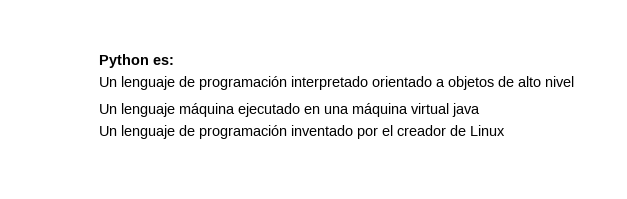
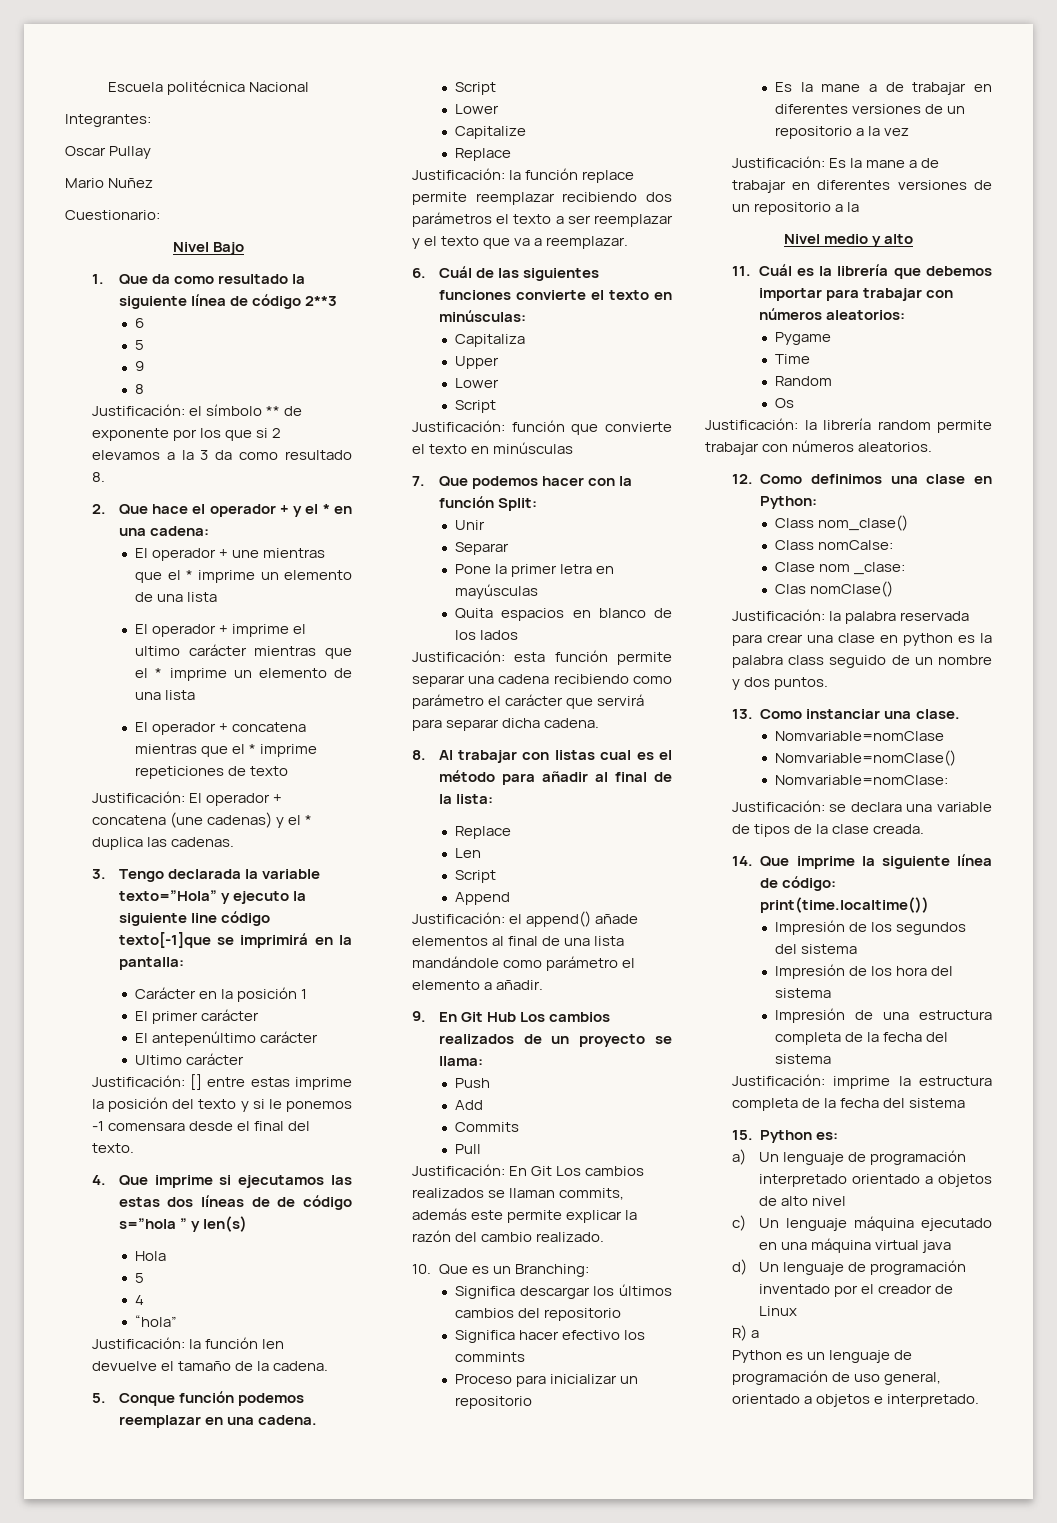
(98, 61) none -> [107,80,310,95] [65,114,151,127] [65,146,152,159] [65,178,154,188] [65,210,160,220] [172,242,245,255] [91,274,305,285] [118,294,337,309] [135,318,145,328] [135,340,145,350] [135,361,145,372] [135,384,145,394] [91,404,303,416] [91,428,282,441] [91,450,352,460] [91,472,105,482] [91,504,352,517] [118,526,209,536] [135,548,326,561] [135,570,352,583] [135,592,218,602] [135,624,307,637] [135,644,352,659] [135,668,352,681] [135,690,196,700] [135,722,307,735] [135,744,318,757] [135,766,289,779] [91,791,283,806] [91,812,313,828] [91,837,234,850] [91,869,320,882] [118,890,306,904] [118,911,270,926] [118,932,352,948] [118,957,184,970] [135,987,308,1002] [135,1009,260,1024] [135,1031,319,1046] [135,1053,245,1065] [91,1074,352,1090] [91,1097,352,1112] [91,1121,311,1131] [91,1143,134,1153] [91,1175,352,1188] [118,1195,352,1210] [118,1216,247,1232] [135,1251,167,1261] [135,1273,145,1283] [135,1295,145,1305] [135,1315,178,1327] [91,1337,285,1349] [91,1361,329,1371] [91,1391,304,1406] [118,1415,317,1428] [455,82,497,95] [455,104,500,114] [455,126,527,139] [455,148,512,161] [411,168,635,183] [411,192,672,205] [411,212,673,227] [411,236,629,249] [411,266,599,281] [438,290,672,300] [438,310,526,322] [455,334,526,347] [455,356,500,369] [455,378,500,388] [455,400,497,413] [411,420,672,435] [411,442,574,454] [411,476,632,489] [438,496,537,511] [455,520,486,530] [455,542,510,555] [455,564,615,577] [455,584,539,599] [455,608,672,621] [455,630,519,640] [411,650,672,665] [411,674,672,687] [411,694,645,709] [411,718,600,731] [411,750,672,763] [438,770,672,785] [438,794,493,804] [455,826,512,839] [455,848,482,858] [455,870,497,883] [455,892,511,905] [411,911,639,927] [411,936,625,946] [411,956,636,971] [411,980,543,990] [411,1011,610,1022] [438,1034,672,1047] [438,1056,483,1066] [455,1078,491,1088] [455,1100,484,1110] [455,1122,520,1132] [455,1144,482,1154] [411,1164,645,1176] [411,1188,625,1200] [411,1208,638,1223] [411,1230,605,1242] [411,1264,589,1277] [455,1284,672,1299] [455,1308,622,1321] [455,1330,646,1343] [455,1352,526,1362] [455,1374,639,1387] [455,1396,533,1409] [775,82,992,95] [775,104,966,114] [775,126,910,139] [731,156,940,168] [731,180,992,193] [731,202,860,215] [783,234,914,247] [731,264,992,279] [758,288,953,301] [758,308,905,320] [775,332,832,345] [775,354,811,364] [775,376,833,386] [775,398,795,408] [705,418,992,433] [705,440,933,455] [731,474,992,484] [760,496,818,509] [775,515,909,531] [775,540,894,550] [775,562,906,575] [775,581,894,597] [731,609,970,624] [731,633,992,646] [731,655,992,668] [731,677,828,690] [731,709,960,719] [775,731,945,741] [775,750,957,766] [775,775,949,785] [731,800,992,812] [731,824,925,837] [731,854,992,869] [760,876,837,891] [760,897,930,913] [775,920,967,935] [775,944,858,954] [775,964,954,979] [775,988,832,998] [775,1008,992,1023] [775,1032,949,1045] [775,1054,832,1064] [731,1074,992,1089] [731,1098,966,1111] [731,1130,753,1140] Escuela politécnica Nacional // Integrantes: // Oscar Pullay // Mario Nuñez // Cuestionario: // Nivel Bajo // 1. Que da como resultado la siguiente línea de código 2**3 // 6 // 5 // 9 // 8 // Justificación: el símbolo ** de exponente por los que si 2 elevamos a la 3 da como resultado 8. // 2. Que hace el operador + y el * en una cadena: // El operador + une mientras que el * imprime un elemento de una lista // El operador + imprime el ultimo carácter mientras que el * imprime un elemento de una lista // El operador + concatena mientras que el * imprime repeticiones de texto // Justificación: El operador + concatena (une cadenas) y el * duplica las cadenas. // 3. Tengo declarada la variable texto=”Hola” y ejecuto la siguiente line código texto[-1]que se imprimirá en la pantalla: // Carácter en la posición 1 // El primer carácter // El antepenúltimo carácter // Ultimo carácter // Justificación: [] entre estas imprime la posición del texto y si le ponemos -1 comensara desde el final del texto. // 4. Que imprime si ejecutamos las estas dos líneas de de código s=”hola ” y len(s) // Hola // 5 // 4 // “hola” // Justificación: la función len devuelve el tamaño de la cadena. // 5. Conque función podemos reemplazar en una cadena. // Script // Lower // Capitalize // Replace // Justificación: la función replace permite reemplazar recibiendo dos parámetros el texto a ser reemplazar y el texto que va a reemplazar. // 6. Cuál de las siguientes funciones convierte el texto en minúsculas: // Capitaliza // Upper // Lower // Script // Justificación: función que convierte el texto en minúsculas // 7. Que podemos hacer con la función Split: // Unir // Separar // Pone la primer letra en mayúsculas // Quita espacios en blanco de los lados // Justificación: esta función permite separar una cadena recibiendo como parámetro el carácter que servirá para separar dicha cadena. // 8. Al trabajar con listas cual es el método para añadir al final de la lista: // Replace // Len // Script // Append // Justificación: el append() añade elementos al final de una lista mandándole como parámetro el elemento a añadir. // 9. En Git Hub Los cambios realizados de un proyecto se llama: // Push // Add // Commits // Pull // Justificación: En Git Los cambios realizados se llaman commits, además este permite explicar la razón del cambio realizado. // 10. Que es un Branching: // Significa descargar los últimos cambios del repositorio // Significa hacer efectivo los commints // Proceso para inicializar un repositorio // Es la mane a de trabajar en diferentes versiones de un repositorio a la vez // Justificación: Es la mane a de trabajar en diferentes versiones de un repositorio a la // Nivel medio y alto // 11. Cuál es la librería que debemos importar para trabajar con números aleatorios: // Pygame // Time // Random // Os // Justificación: la librería random permite trabajar con números aleatorios. // 12. Como definimos una clase en Python: // Class nom_clase() // Class nomCalse: // Clase nom _clase: // Clas nomClase() // Justificación: la palabra reservada para crear una clase en python es la palabra class seguido de un nombre y dos puntos. // 13. Como instanciar una clase. // Nomvariable=nomClase // Nomvariable=nomClase() // Nomvariable=nomClase: // Justificación: se declara una variable de tipos de la clase creada. // 14. Que imprime la siguiente línea de código: print(time.localtime()) // Impresión de los segundos del sistema // Impresión de los hora del sistema // Impresión de una estructura completa de la fecha del sistema // Justificación: imprime la estructura completa de la fecha del sistema // 15.
(174, 61) none -> [731,1149,746,1165] a)
(574, 81) none -> [731,1215,746,1231] c)
(480, 110) none -> [731,1259,747,1275] d)
(505, 130) none -> [731,1325,759,1341] [731,1350,913,1363] [731,1370,942,1385] [731,1394,980,1407] // R) a // Python es un lenguaje de programación de uso general, orientado a objetos e interpretado.

